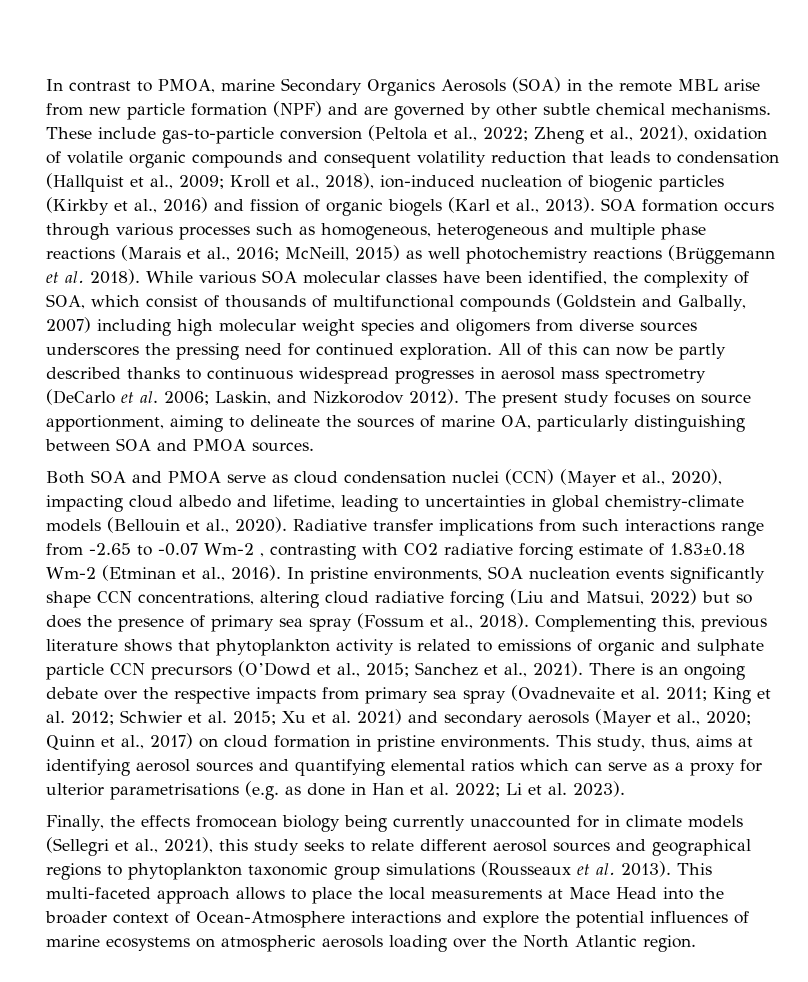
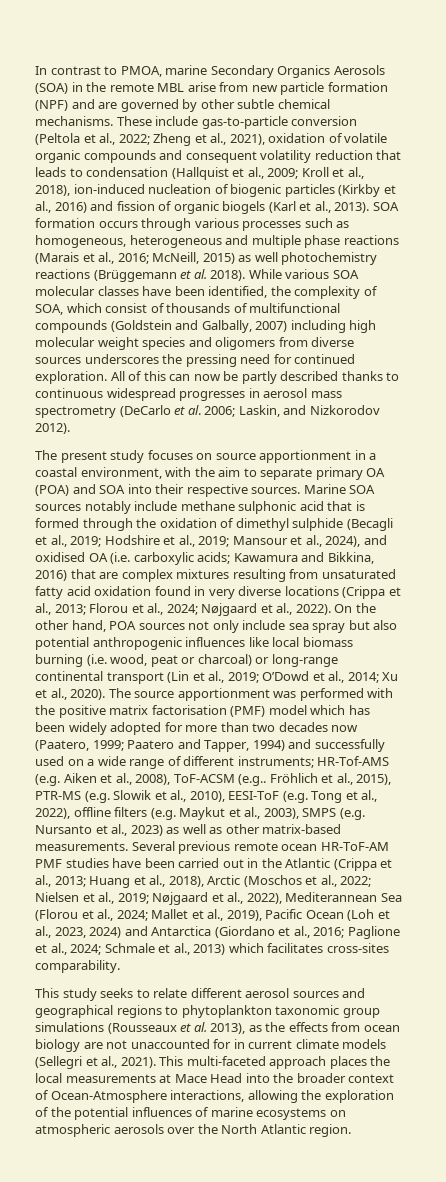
(459, 397) none -> (70, 428) //
[46,415,745,432] [45,438,314,452] [46,469,722,487] [46,495,744,512] [46,517,764,536] [46,543,745,560] [46,565,765,584] [46,589,752,608] [46,613,767,632] [46,639,764,656] [46,661,745,680] [46,685,771,704] [46,709,751,727] [46,733,753,752] [46,759,762,776] [46,781,625,800] [46,815,743,832] [46,837,248,856] apportionment, aiming to delineate the sources of marine OA, particularly distinguishing between SOA and PMOA sources. // Both SOA and PMOA serve as cloud condensation nuclei (CCN) (Mayer et al., 2020), impacting cloud albedo and lifetime, leading to uncertainties in global chemistry-climate models (Bellouin et al., 2020). Radiative transfer implications from such interactions range from -2.65 to -0.07 Wm-2 , contrasting with CO2 radiative forcing estimate of 1.83±0.18 Wm-2 (Etminan et al., 2016). In pristine environments, SOA nucleation events significantly shape CCN concentrations, altering cloud radiative forcing (Liu and Matsui, 2022) but so does the presence of primary sea spray (Fossum et al., 2018). Complementing this, previous literature shows that phytoplankton activity is related to emissions of organic and sulphate particle CCN precursors (O’Dowd et al., 2015; Sanchez et al., 2021). There is an ongoing debate over the respective impacts from primary sea spray (Ovadnevaite et al. 2011; King et al. 2012; Schwier et al. 2015; Xu et al. 2021) and secondary aerosols (Mayer et al., 2020; Quinn et al., 2017) on cloud formation in pristine environments. This study, thus, aims at identifying aerosol sources and quantifying elemental ratios which can serve as a proxy for ulterior parametrisations (e.g. as done in Han et al. 2022; Li et al. 2023). // Finally, the effects fromocean biology being currently unaccounted for in climate models (Sellegri et al., 2021), this -> [259,450,377,463] [35,467,386,480] [35,484,376,497] [35,501,365,514] [35,518,393,531] [35,535,387,547] [35,552,374,565] [35,569,396,582] [35,586,401,599] [35,603,376,616] [35,620,398,633] [35,637,353,650] [35,654,338,667] [35,671,399,684] [35,688,394,701] [35,705,370,718] [35,722,359,735] [35,739,385,752] [35,756,390,769] [35,773,392,786] [35,790,378,803] [35,807,365,820] [35,824,342,836] [35,841,389,854] [35,858,393,871] [35,875,372,888] [35,892,402,905] [35,909,390,921] [35,926,400,939] [35,943,389,955] [35,960,120,973] [35,988,59,998] apportionment in a coastal environment, with the aim to separate primary OA (POA) and SOA into their respective sources. Marine SOA sources notably include methane sulphonic acid that is formed through the oxidation of dimethyl sulphide (Becagli et al., 2019; Hodshire et al., 2019; Mansour et al., 2024), and oxidised OA (i.e. carboxylic acids; Kawamura and Bikkina, 2016) that are complex mixtures resulting from unsaturated fatty acid oxidation found in very diverse locations (Crippa et al., 2013; Florou et al., 2024; Nøjgaard et al., 2022). On the other hand, POA sources not only include sea spray but also potential anthropogenic influences like local biomass burning (i.e. wood, peat or charcoal) or long-range continental transport (Lin et al., 2019; O’Dowd et al., 2014; Xu et al., 2020). The source apportionment was performed with the positive matrix factorisation (PMF) model which has been widely adopted for more than two decades now (Paatero, 1999; Paatero and Tapper, 1994) and successfully used on a wide range of different instruments; HR-Tof-AMS (e.g. Aiken et al., 2008), ToF-ACSM (e.g.. Fröhlich et al., 2015), PTR-MS (e.g. Slowik et al., 2010), EESI-ToF (e.g. Tong et al., 2022), offline filters (e.g. Maykut et al., 2003), SMPS (e.g. Nursanto et al., 2023) as well as other matrix-based measurements. Several previous remote ocean HR-ToF-AM PMF studies have been carried out in the Atlantic (Crippa et al., 2013; Huang et al., 2018), Arctic (Moschos et al., 2022; Nielsen et al., 2019; Nøjgaard et al., 2022), Mediterannean Sea (Florou et al., 2024; Mallet et al., 2019), Pacific Ocean (Loh et al., 2023, 2024) and Antarctica (Giordano et al., 2016; Paglione et al., 2024; Schmale et al., 2013) which facilitates cross-sites comparability. // This
[621,861,712,877] [46,887,352,904] 2013). This multi-faceted approach allows to place -> [210,1022,400,1034] [35,1039,387,1052] [35,1056,367,1069] 2013), as the effects from ocean biology are not unaccounted for in current climate models (Sellegri et al., 2021). This multi-faceted approach places
[351,911,539,928] interactions and explore -> [170,1090,394,1103] [35,1107,49,1117] interactions, allowing the exploration of
[389,935,447,952] loading -> (164, 1129) none

